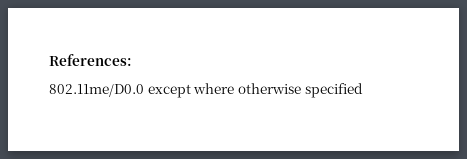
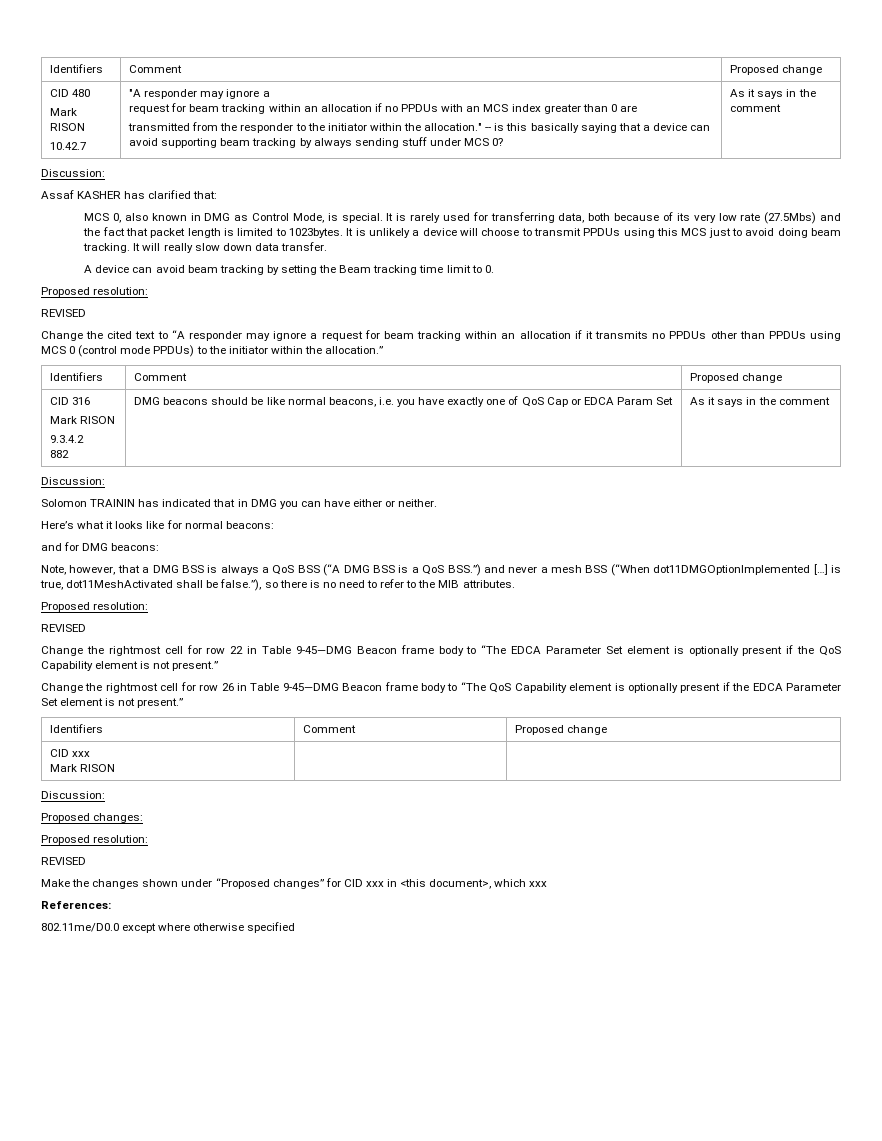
(49, 60) none -> [50,64,104,73] [129,65,183,73] [730,65,823,75] [50,89,91,97] [50,108,78,116] [50,123,86,131] [50,142,87,150] [129,89,270,99] [129,103,637,114] [128,122,711,133] [129,137,504,148] [730,89,816,99] [730,104,782,112] [41,169,105,177] [41,190,218,199] [84,212,841,224] [83,227,841,238] [83,242,328,253] [84,265,494,275] [41,287,149,297] [41,309,86,317] [41,330,841,341] [41,345,384,357] [50,372,104,381] [134,373,188,381] [690,373,783,383] [50,397,91,405] [50,416,116,424] [50,435,85,443] [50,450,70,458] [134,396,674,407] [690,397,830,407] [41,477,105,485] [41,499,438,509] [41,520,274,529] [41,542,160,551] [41,564,841,576] [40,579,515,591] [41,602,149,612] [41,624,86,632] [41,645,841,656] [41,661,219,671] [41,682,841,693] [41,698,184,708] [50,724,104,733] [303,725,357,733] [515,725,608,735] [50,749,91,757] [50,764,116,772] [41,791,105,799] [41,813,144,823] [41,835,149,845] [41,857,86,865] [41,878,548,889] Identifiers | Comment | Proposed change // CID 480 // Mark RISON // 10.42.7 | "A responder may ignore a // request for beam tracking within an allocation if no PPDUs with an MCS index greater than 0 are // transmitted from the responder to the initiator within the allocation." -- is this basically saying that a device can avoid supporting beam tracking by always sending stuff under MCS 0? | As it says in the comment // Discussion: // Assaf KASHER has clarified that: // MCS 0, also known in DMG as Control Mode, is special. It is rarely used for transferring data, both because of its very low rate (27.5Mbs) and the fact that packet length is limited to 1023bytes. It is unlikely a device will choose to transmit PPDUs using this MCS just to avoid doing beam tracking. It will really slow down data transfer. // A device can avoid beam tracking by setting the Beam tracking time limit to 0. // Proposed resolution: // REVISED // Change the cited text to “A responder may ignore a request for beam tracking within an allocation if it transmits no PPDUs other than PPDUs using MCS 0 (control mode PPDUs) to the initiator within the allocation.” // Identifiers | Comment | Proposed change // CID 316 // Mark RISON // 9.3.4.2 // 882 | DMG beacons should be like normal beacons, i.e. you have exactly one of QoS Cap or EDCA Param Set | As it says in the comment // Discussion: // Solomon TRAININ has indicated that in DMG you can have either or neither. // Here’s what it looks like for normal beacons: // and for DMG beacons: // Note, however, that a DMG BSS is always a QoS BSS (“A DMG BSS is a QoS BSS.”) and never a mesh BSS (“When dot11DMGOptionImplemented […] is true, dot11MeshActivated shall be false.”), so there is no need to refer to the MIB attributes. // Proposed resolution: // REVISED // Change the rightmost cell for row 22 in Table 9-45—DMG Beacon frame body to “The EDCA Parameter Set element is optionally present if the QoS Capability element is not present.” // Change the rightmost cell for row 26 in Table 9-45—DMG Beacon frame body to “The QoS Capability element is optionally present if the EDCA Parameter Set element is not present.” // Identifiers | Comment | Proposed change // CID xxx // Mark RISON | | // Discussion: // Proposed changes: // Proposed resolution: // REVISED // Make the changes shown under “Proposed changes” for CID xxx in <this document>, which xxx //

